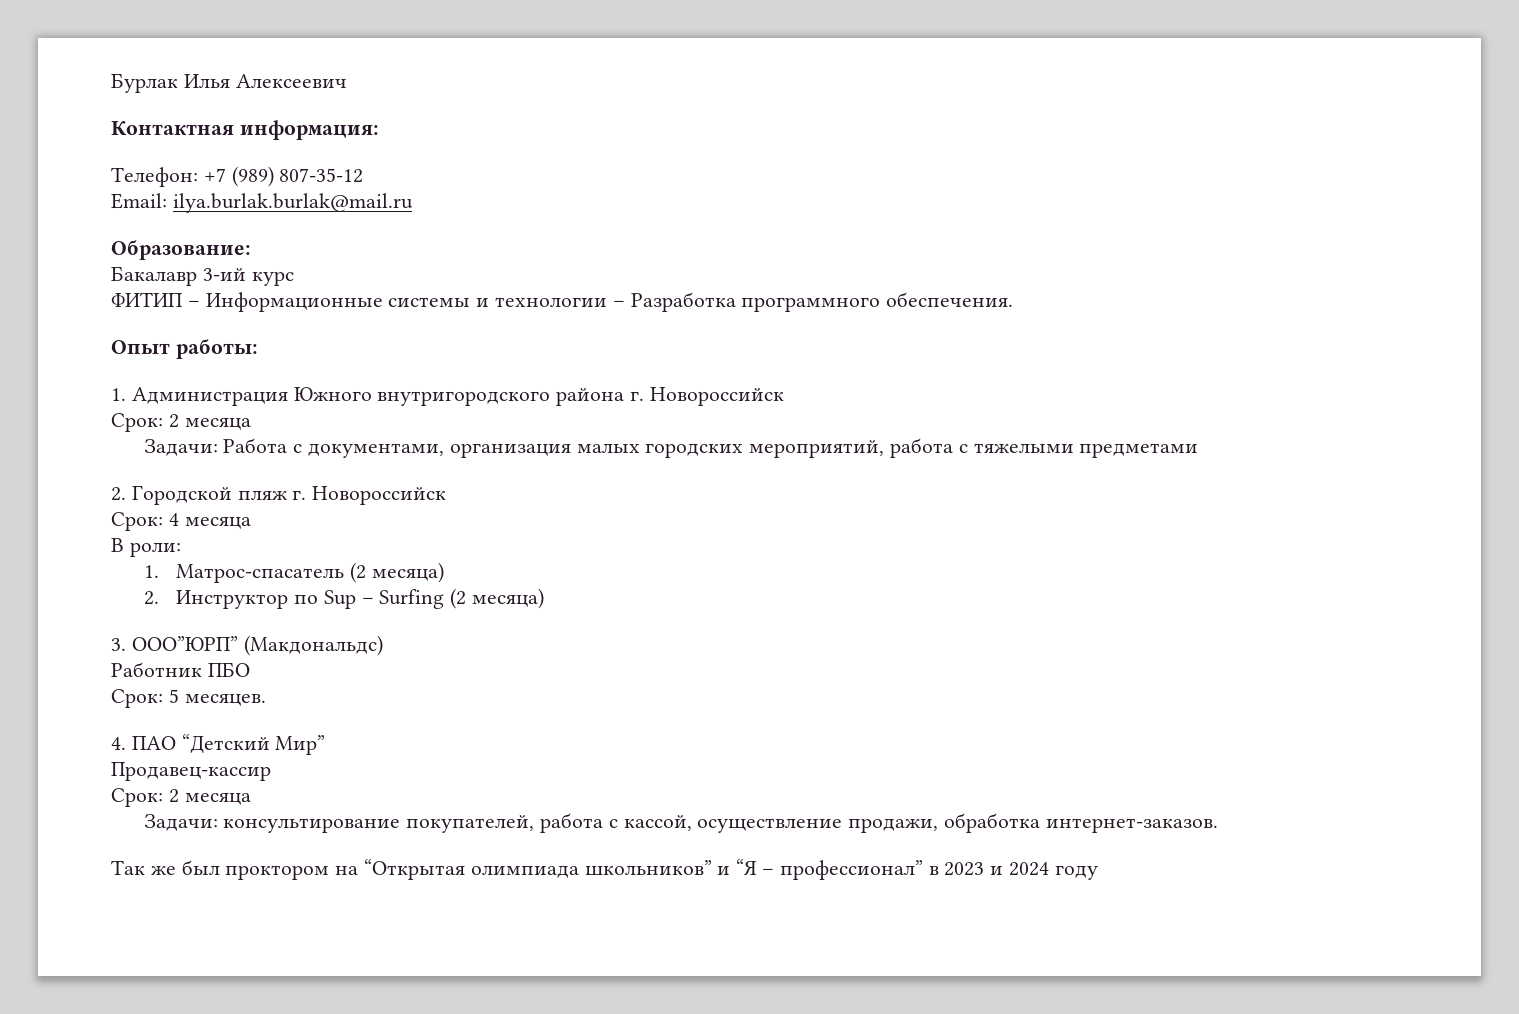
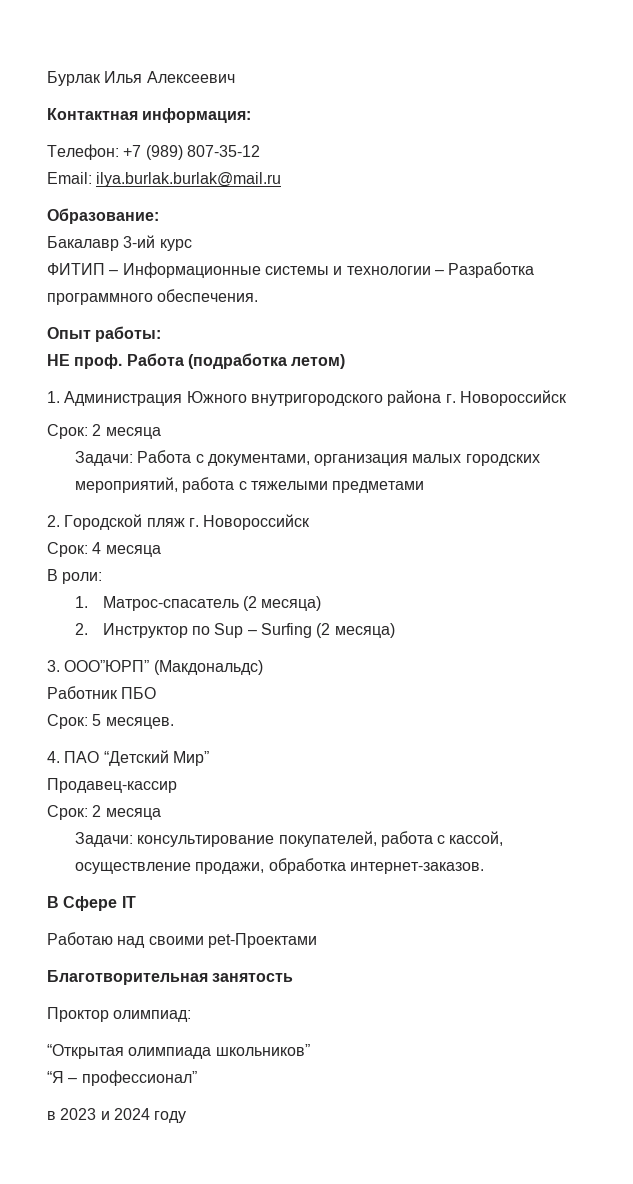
(258, 349) none -> [47,353,346,369] // НЕ проф. Работа (подработка летом)
[111,860,359,880] Так же был проктором на -> [47,896,136,911] [47,932,317,948] [47,970,294,985] [47,1007,192,1022] В Сфере IT // Работаю над своими pet-Проектами // Благотворительная занятость // Проктор олимпиад: //
[717,866,731,875] и -> (310, 1050) //
(923, 870) none -> (197, 1078) //

